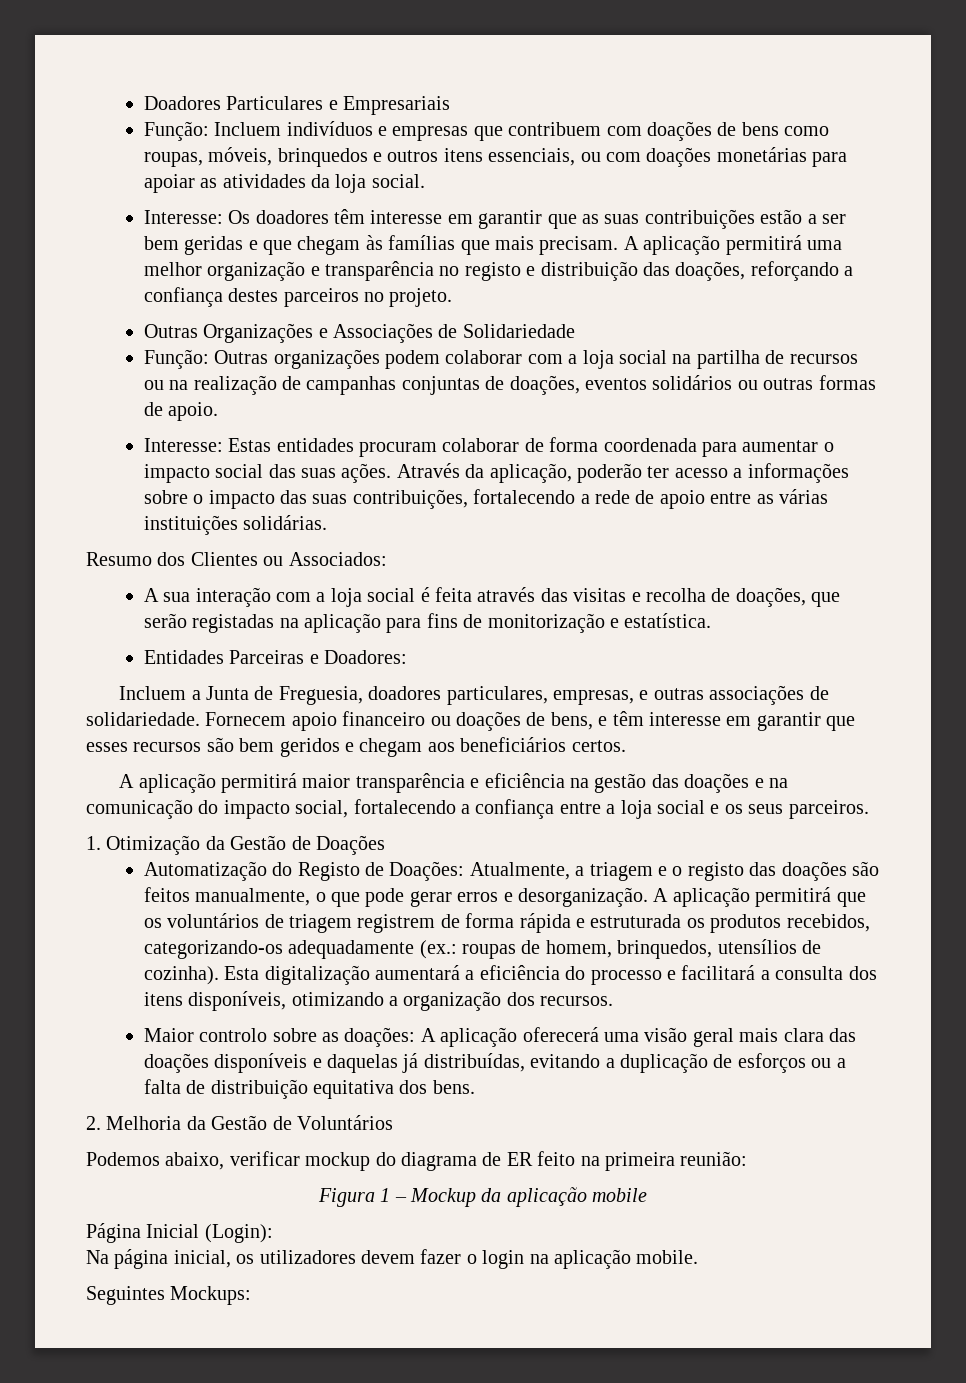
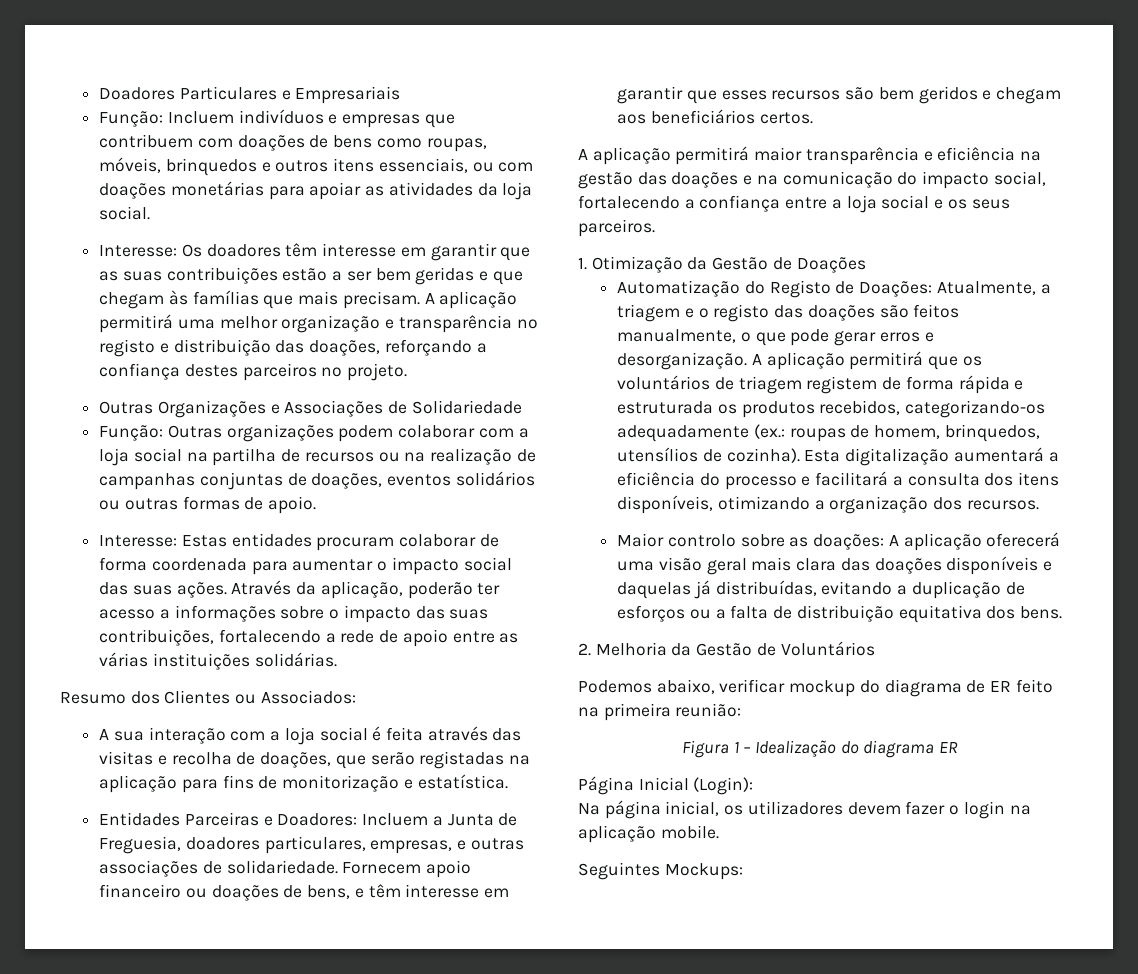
(407, 657) // -> (358, 819) none
[357,914,436,933] registrem -> [806,376,878,394] registem
[409,1187,648,1207] Mockup da aplicação mobile -> [755,740,959,758] Idealização do diagrama ER

